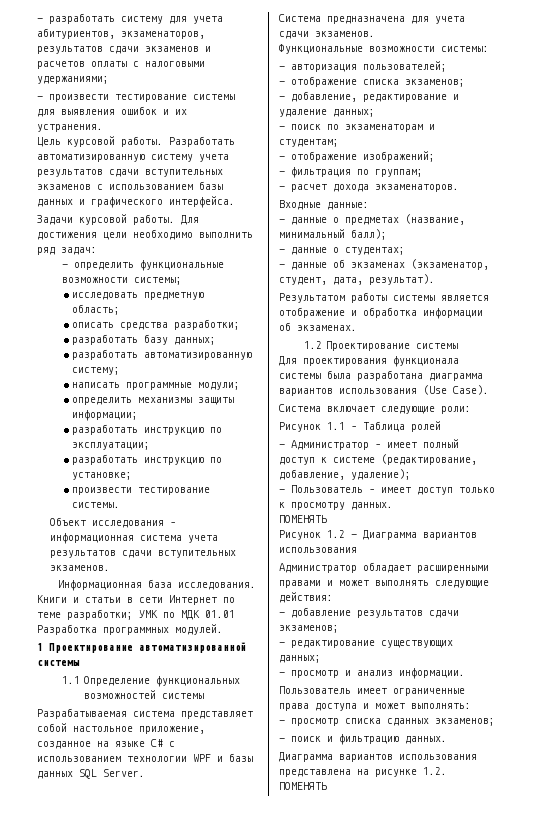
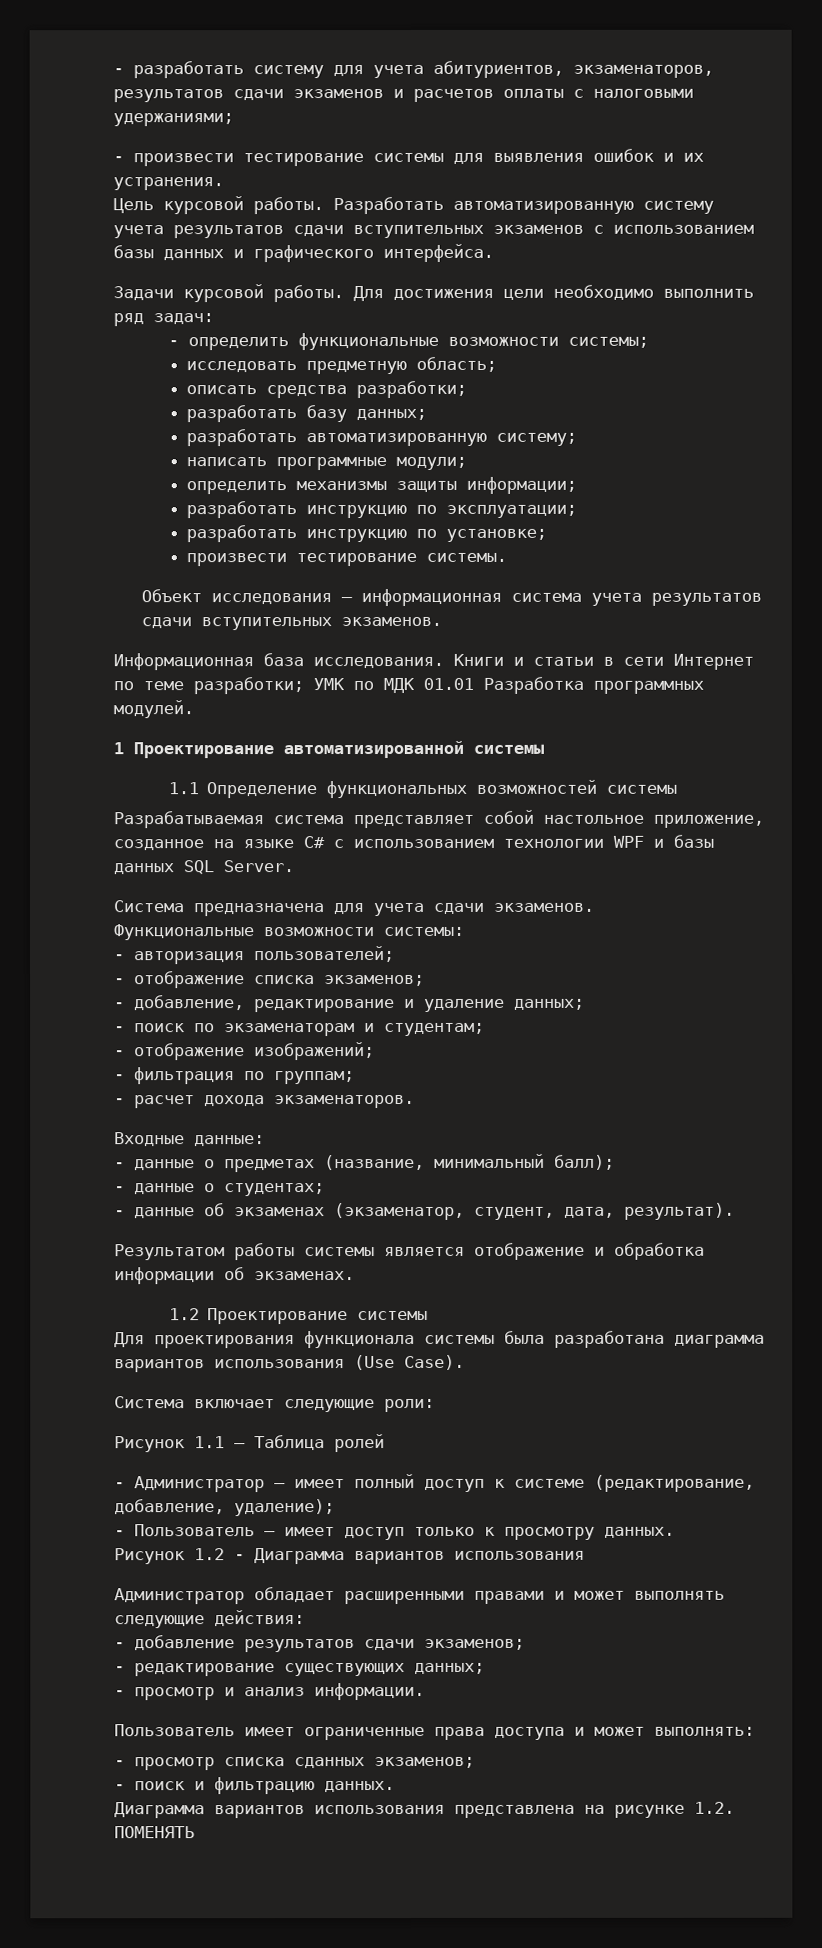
[279,515,327,523] // ПОМЕНЯТЬ -> (675, 1532) none

